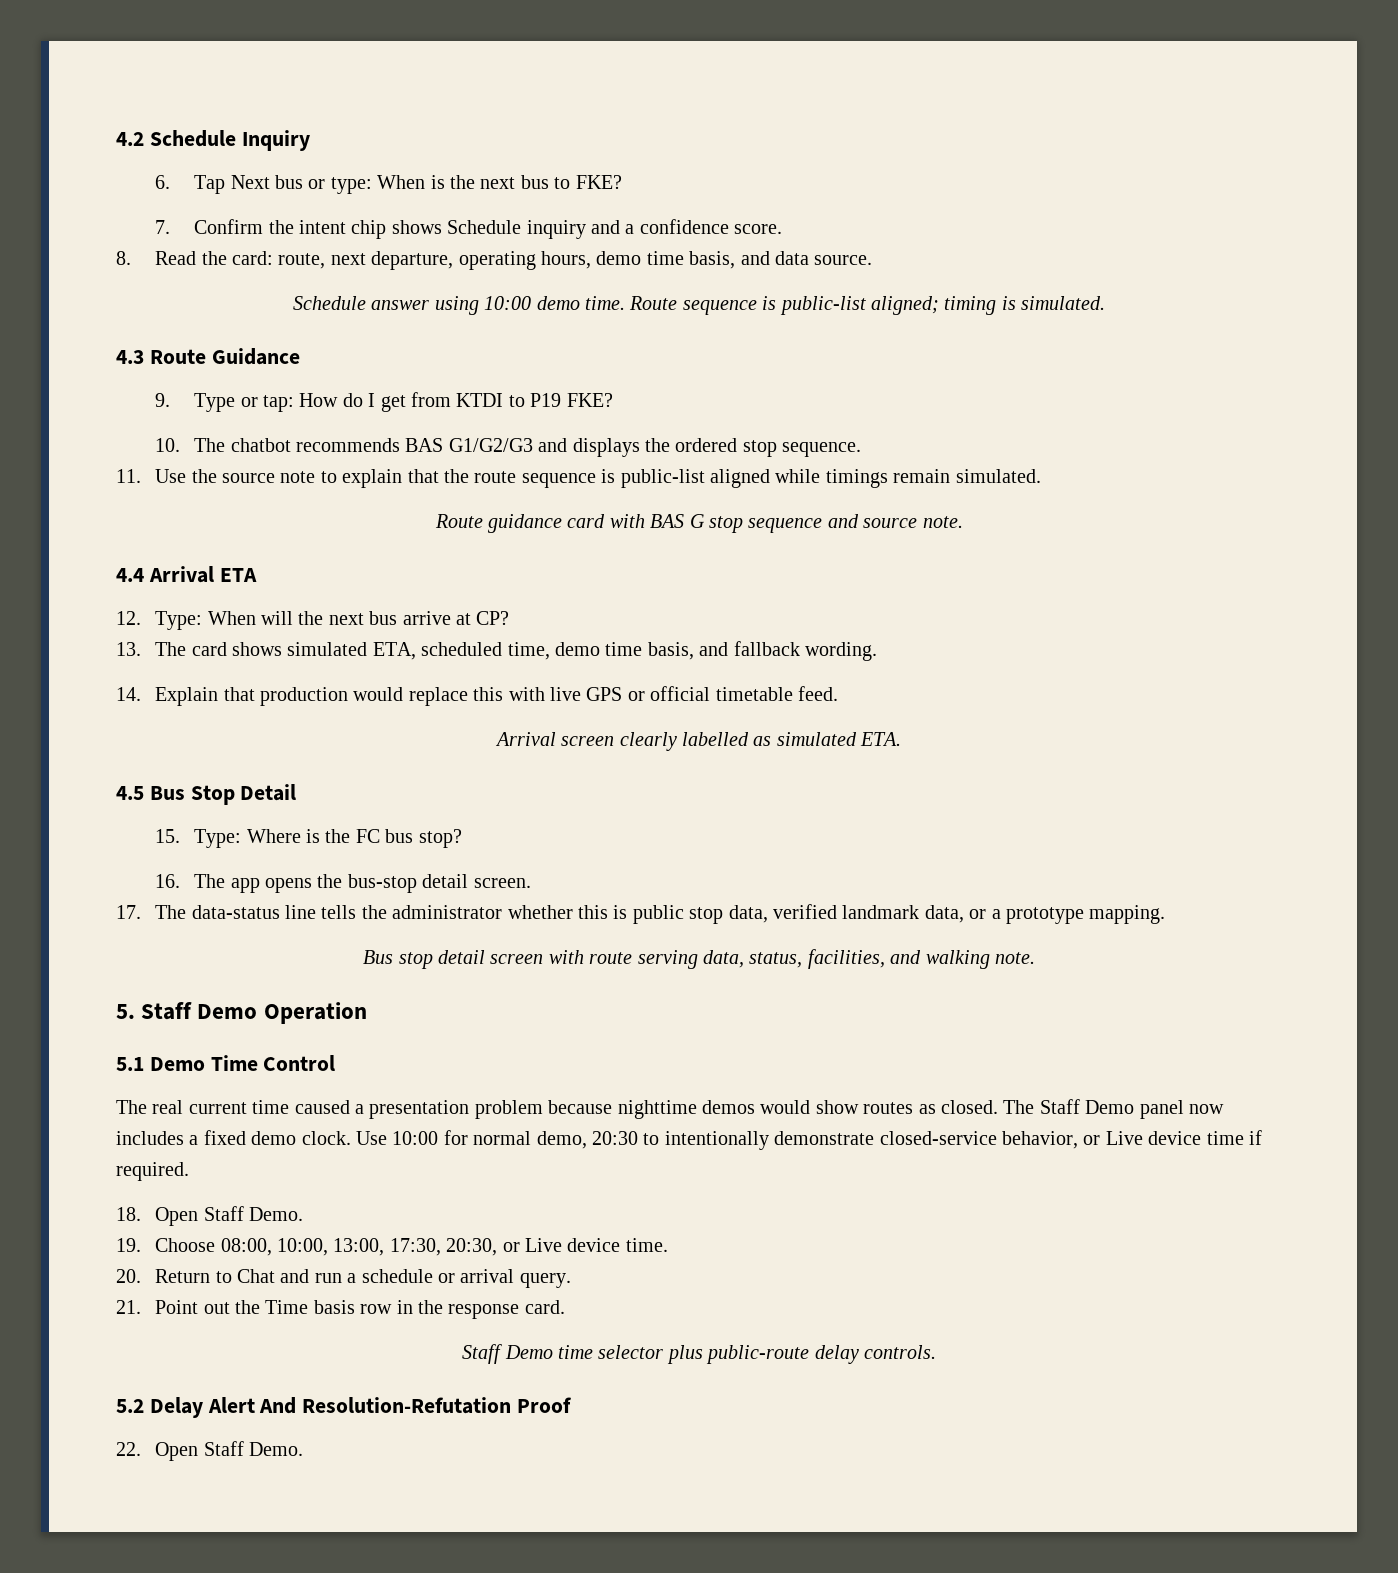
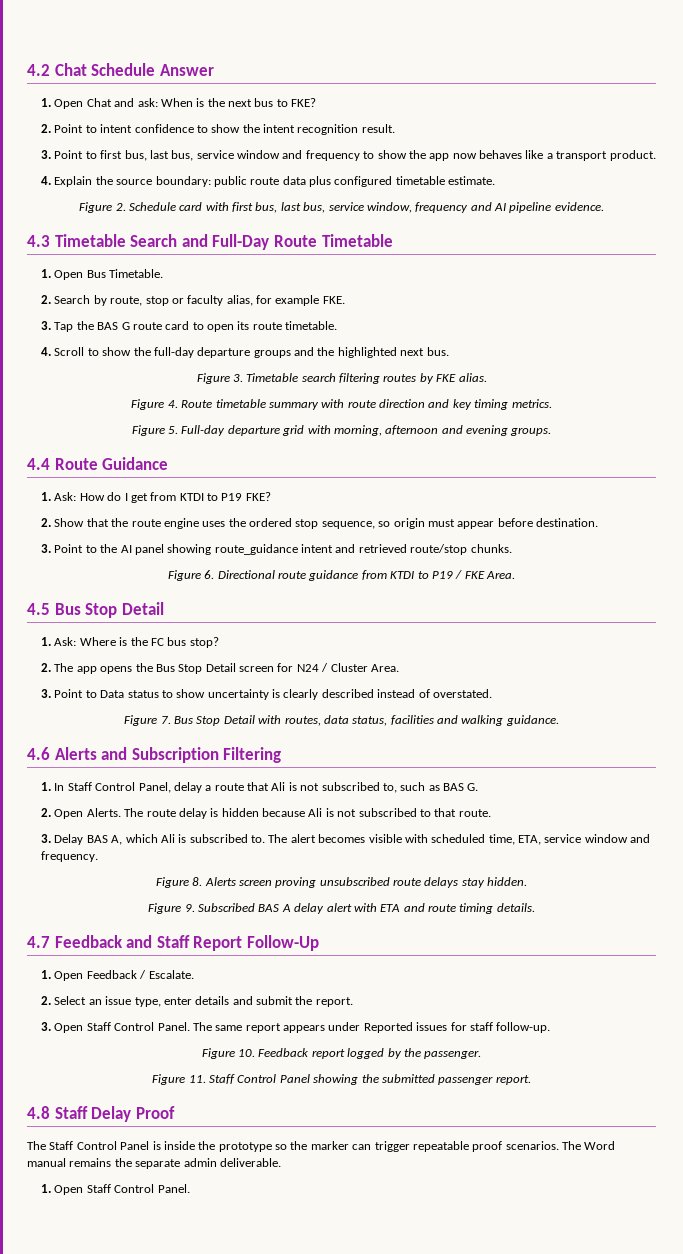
[149,130,310,151] [155,175,372,194] Schedule Inquiry // 6. Tap Next bus or type: -> [54,63,214,76] [41,98,158,109] Chat Schedule Answer // 1. Open Chat and ask:
[155,219,783,239] [116,251,873,270] [292,296,1106,315] [116,348,300,365] [155,393,294,412] 7. Confirm the intent chip shows Schedule inquiry and a confidence score. // 8. Read the card: route, next departure, operating hours, demo time basis, and data source. // Schedule answer using 10:00 demo time. Route sequence is public-list aligned; timing is simulated. // 4.3 Route Guidance // 9. Type or tap: -> [41,124,395,135] [41,150,656,161] [41,176,496,187] [79,202,604,213] [27,234,393,250] [41,269,164,280] [41,295,345,306] [41,321,338,332] [41,347,449,358] [196,373,487,384] [131,399,552,410] [131,425,552,436] [27,457,169,470] [41,492,77,501] 2. Point to intent confidence to show the intent recognition result. // 3. Point to first bus, last bus, service window and frequency to show the app now behaves like a transport product. // 4. Explain the source boundary: public route data plus configured timetable estimate. // Figure 2. Schedule card with first bus, last bus, service window, frequency and AI pipeline evidence. // 4.3 Timetable Search and Full-Day Route Timetable // 1. Open Bus Timetable. // 2. Search by route, stop or faculty alias, for example FKE. // 3. Tap the BAS G route card to open its route timetable. // 4. Scroll to show the full-day departure groups and the highlighted next bus. // Figure 3. Timetable search filtering routes by FKE alias. // Figure 4. Route timetable summary with route direction and key timing metrics. // Figure 5. Full-day departure grid with morning, afternoon and evening groups. // 4.4 Route Guidance // 1. Ask:
[155,438,862,457] [116,469,1041,488] [434,514,963,533] [116,566,257,583] [116,611,510,630] [116,641,877,661] [116,686,838,706] [494,732,902,751] 10. The chatbot recommends BAS G1/G2/G3 and displays the ordered stop sequence. // 11. Use the source note to explain that the route sequence is public-list aligned while timings remain simulated. // Route guidance card with BAS G stop sequence and source note. // 4.4 Arrival ETA // 12. Type: When will the next bus arrive at CP? // 13. The card shows simulated ETA, scheduled time, demo time basis, and fallback wording. // 14. Explain that production would replace this with live GPS or official timetable feed. // Arrival screen clearly labelled as simulated ETA. -> [41,518,599,529] [41,544,512,555] [167,570,516,581] 2. Show that the route engine uses the ordered stop sequence, so origin must appear before destination. // 3. Point to the AI panel showing route_guidance intent and retrieved route/stop chunks. // Figure 6. Directional route guidance from KTDI to P19 / FKE Area.
[155,829,242,848] 15. Type: -> [41,637,77,646] 1. Ask:
[155,874,181,888] 16. -> [41,663,52,672] 2.
[347,874,531,893] [116,904,1166,924] [363,949,1035,969] [116,1002,367,1024] [116,1055,336,1071] [116,1099,1224,1119] [116,1130,1262,1150] [116,1162,189,1181] [116,1206,303,1226] [116,1238,668,1256] [116,1269,571,1288] [116,1300,565,1319] [462,1344,936,1364] [116,1397,572,1418] [116,1441,303,1461] bus-stop detail screen. // 17. The data-status line tells the administrator whether this is public stop data, verified landmark data, or a prototype mapping. // Bus stop detail screen with route serving data, status, facilities, and walking note. // 5. Staff Demo Operation // 5.1 Demo Time Control // The real current time caused a presentation problem because nighttime demos would show routes as closed. The Staff Demo panel now includes a fixed demo clock. Use 10:00 for normal demo, 20:30 to intentionally demonstrate closed-service behavior, or Live device time if required. // 18. Open Staff Demo. // 19. Choose 08:00, 10:00, 13:00, 17:30, 20:30, or Live device time. // 20. Return to Chat and run a schedule or arrival query. // 21. Point out the Time basis row in the response card. // Staff Demo time selector plus public-route delay controls. // 5.2 Delay Alert And Resolution-Refutation Proof // 22. Open Staff Demo. -> [155,663,399,674] [41,689,492,700] [124,715,559,726] [27,747,282,763] [41,782,479,793] [41,808,491,819] [41,834,651,845] [41,851,99,862] [155,877,528,888] [148,903,535,914] [27,935,319,951] [41,970,194,981] [41,996,353,1007] [41,1022,551,1033] [201,1048,482,1059] [152,1074,531,1085] [27,1106,175,1122] [27,1141,616,1152] [27,1158,281,1169] [41,1184,190,1195] Bus Stop Detail screen for N24 / Cluster Area. // 3. Point to Data status to show uncertainty is clearly described instead of overstated. // Figure 7. Bus Stop Detail with routes, data status, facilities and walking guidance. // 4.6 Alerts and Subscription Filtering // 1. In Staff Control Panel, delay a route that Ali is not subscribed to, such as BAS G. // 2. Open Alerts. The route delay is hidden because Ali is not subscribed to that route. // 3. Delay BAS A, which Ali is subscribed to. The alert becomes visible with scheduled time, ETA, service window and frequency. // Figure 8. Alerts screen proving unsubscribed route delays stay hidden. // Figure 9. Subscribed BAS A delay alert with ETA and route timing details. // 4.7 Feedback and Staff Report Follow-Up // 1. Open Feedback / Escalate. // 2. Select an issue type, enter details and submit the report. // 3. Open Staff Control Panel. The same report appears under Reported issues for staff follow-up. // Figure 10. Feedback report logged by the passenger. // Figure 11. Staff Control Panel showing the submitted passenger report. // 4.8 Staff Delay Proof // The Staff Control Panel is inside the prototype so the marker can trigger repeatable proof scenarios. The Word manual remains the separate admin deliverable. // 1. Open Staff Control Panel.

